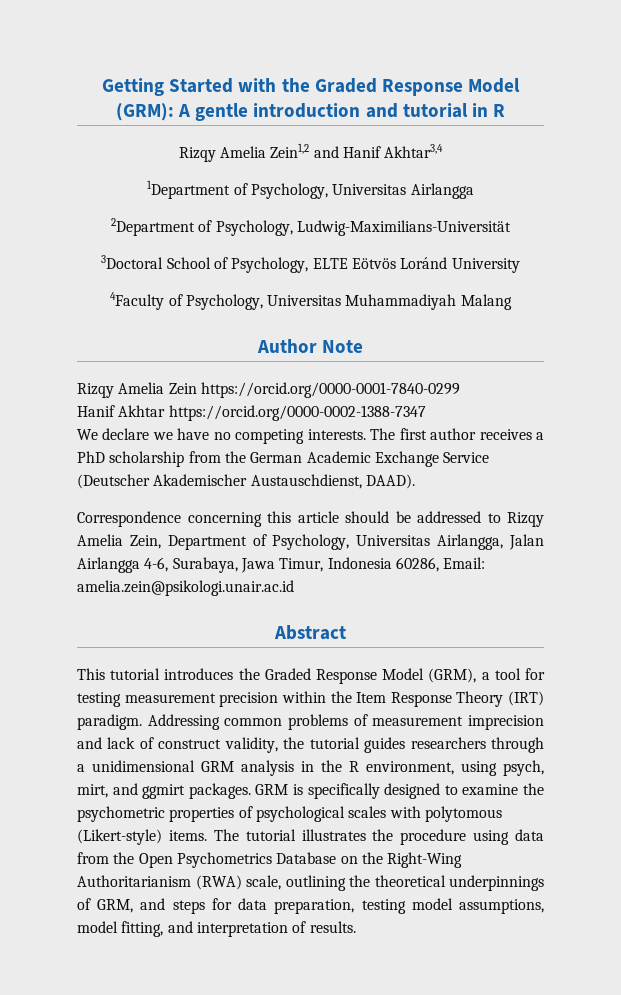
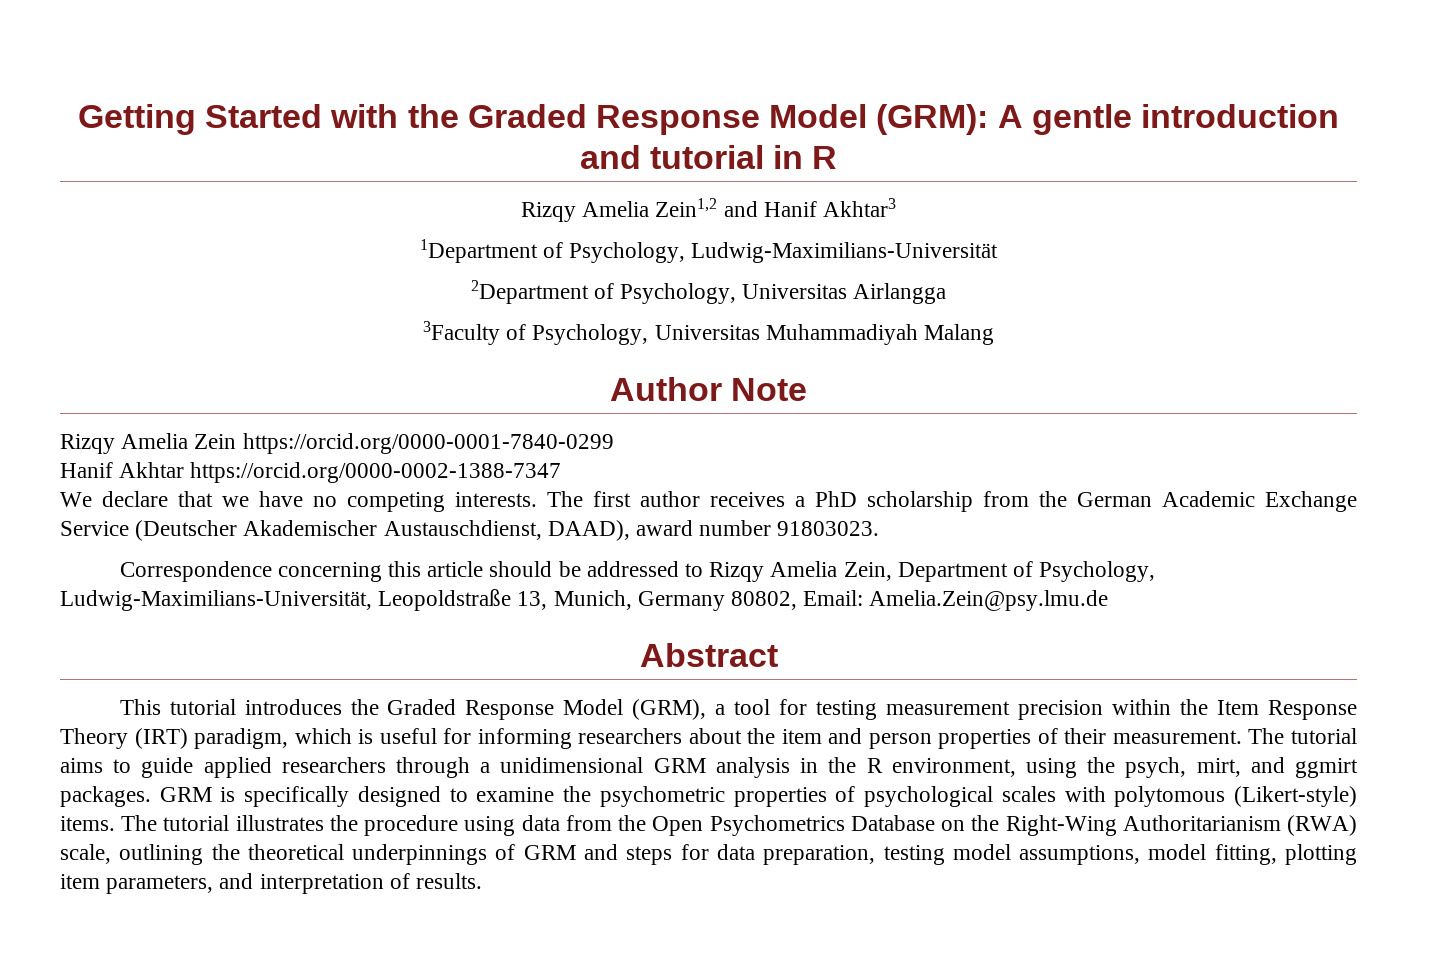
[384,144,444,158] Akhtar3,4 -> [823,198,897,217] Akhtar3
[332,183,474,199] [111,218,511,236] [101,255,520,273] [110,292,165,310] Universitas Airlangga // 2Department of Psychology, Ludwig-Maximilians-Universität // 3Doctoral School of Psychology, ELTE Eötvös Loránd University // 4Faculty -> [691,242,999,263] [470,280,947,304] [422,321,500,345] Ludwig-Maximilians-Universität // 2Department of Psychology, Universitas Airlangga // 3Faculty
(150, 434) none -> [178,491,213,507] that
[365,474,415,489] DAAD). -> [547,520,880,541] DAAD), award number 91803023.
[356,534,545,550] [77,557,486,573] [77,580,294,596] Universitas Airlangga, Jalan Airlangga 4-6, Surabaya, Jawa Timur, Indonesia 60286, Email: amelia.zein@psikologi.unair.ac.id -> [60,589,1109,611] Ludwig-Maximilians-Universität, Leopoldstraße 13, Munich, Germany 80802, Email: Amelia.Zein@psy.lmu.de
[77,714,545,730] [77,737,406,753] paradigm. Addressing common problems of measurement imprecision and lack of construct validity, the tutorial guides -> [194,728,1357,749] [60,757,272,778] paradigm, which is useful for informing researchers about the item and person properties of their measurement. The tutorial aims to guide applied
(497, 768) none -> [1087,757,1116,773] the
[97,899,134,913] GRM, -> [523,845,576,860] GRM
(164, 929) none -> [1284,844,1357,865] [60,874,214,894] plotting item parameters,

